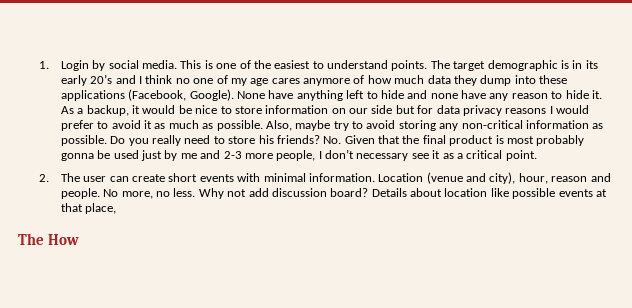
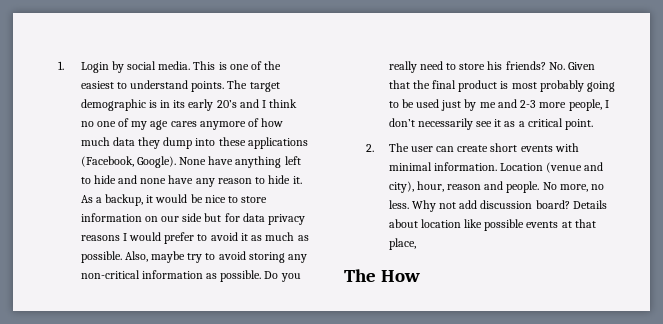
[60,153,94,161] gonna -> [587,81,616,92] [388,101,399,108] going to
[356,153,409,161] necessary -> [417,118,473,130] necessarily

